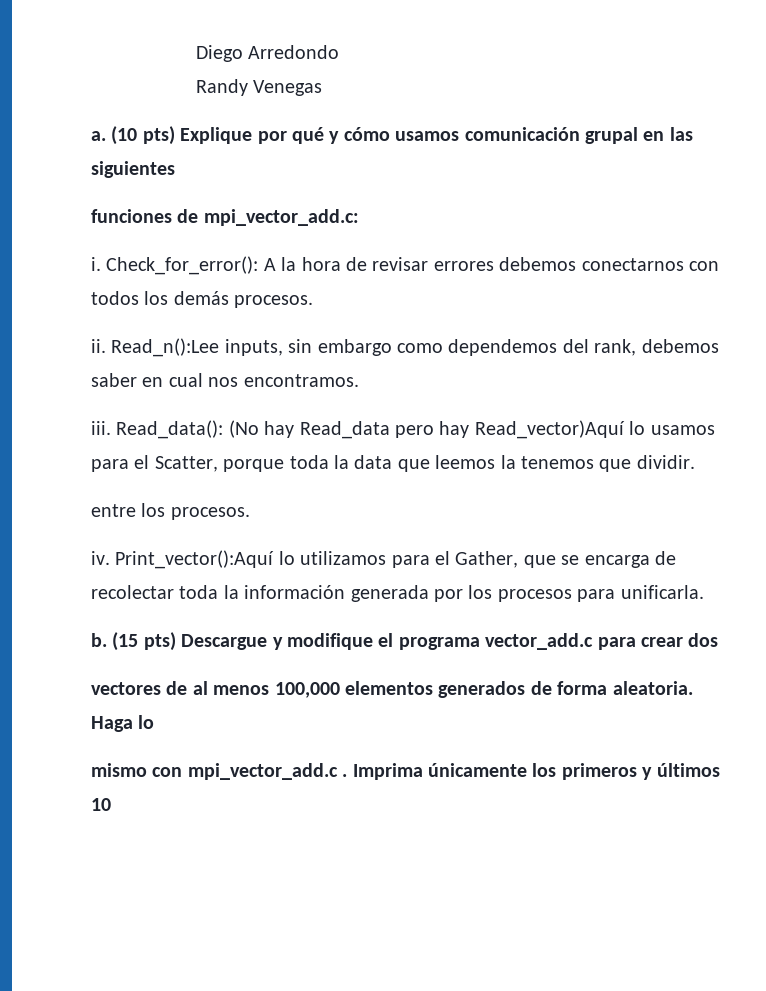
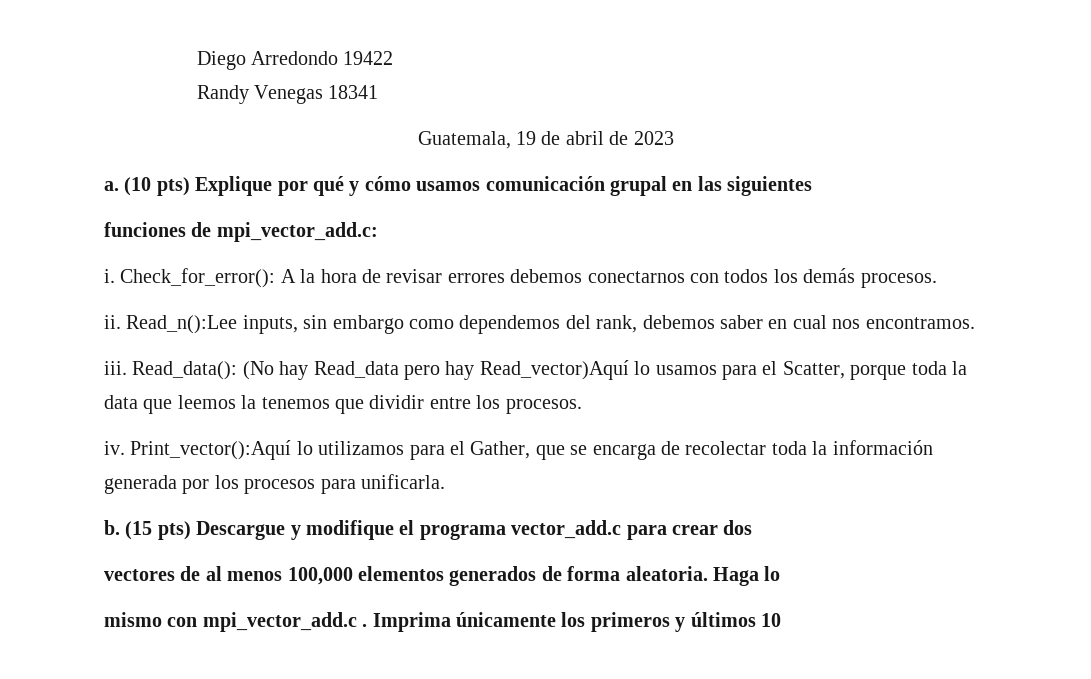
(340, 52) none -> [343,51,394,65] 19422
(323, 88) none -> [328,85,379,99] [417,131,674,149] 18341 // Guatemala, 19 de abril de 2023
[636,455,695,469] dividir. // -> [369,395,425,409] dividir

